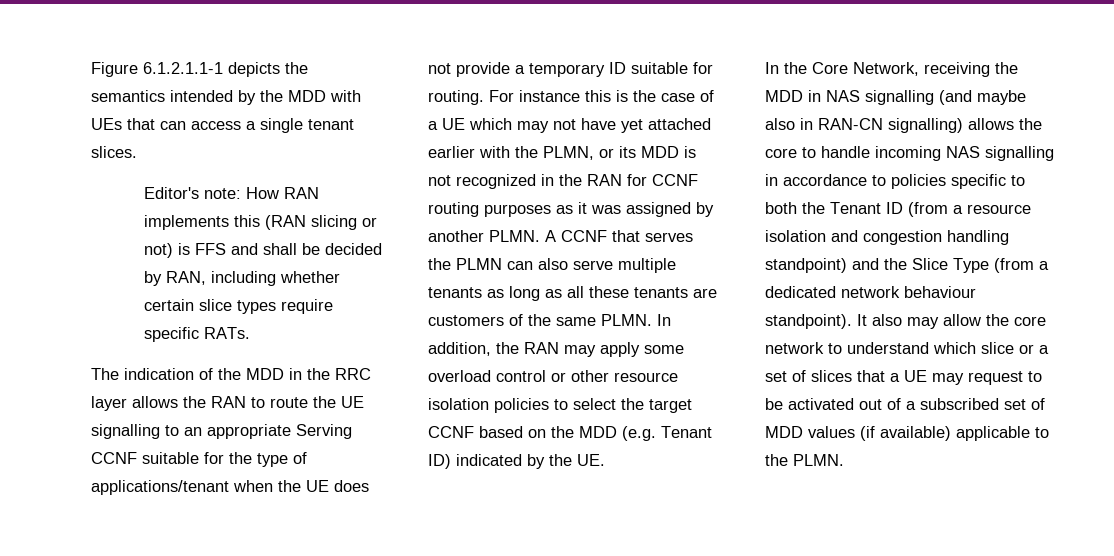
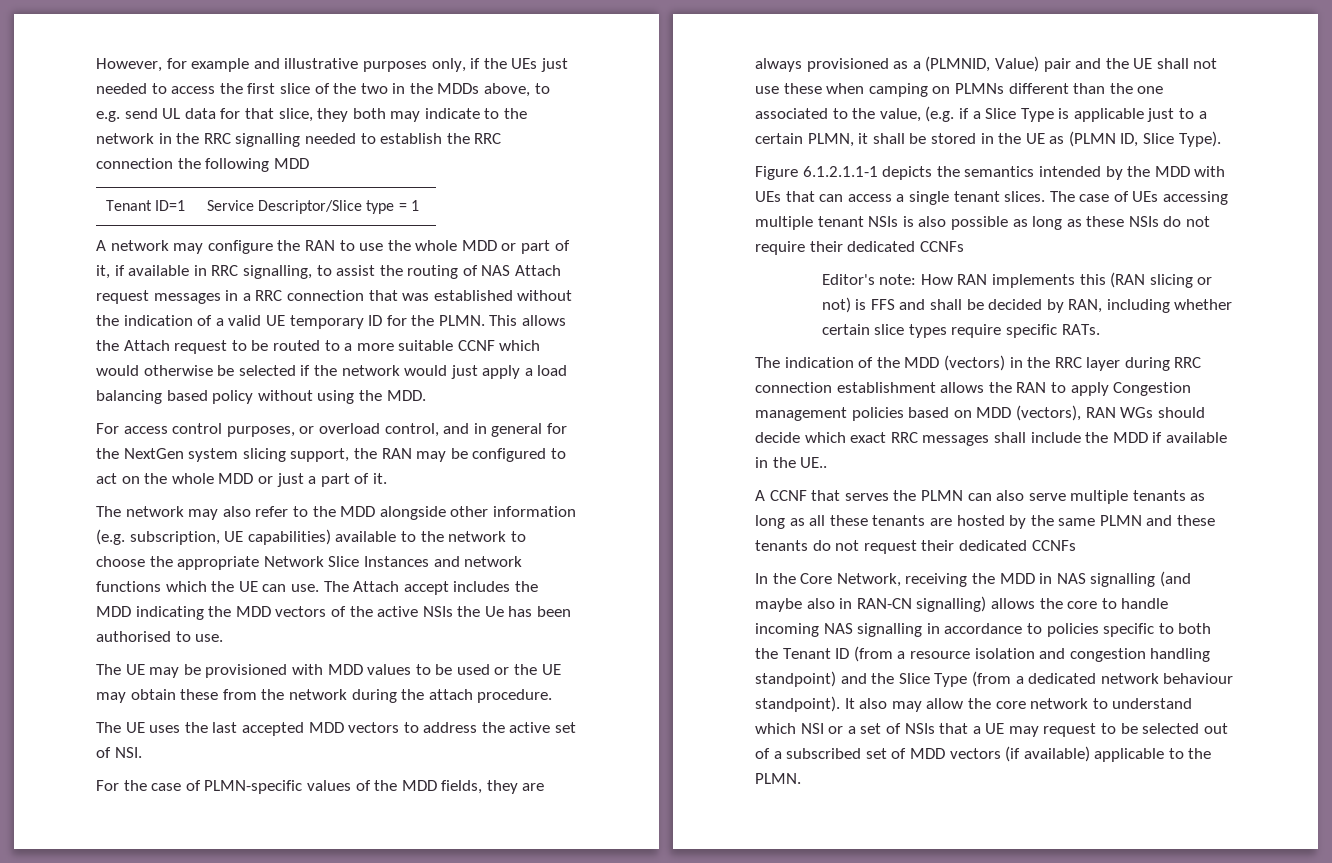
(91, 69) none -> [96,58,568,72] [96,83,550,97] [96,108,528,122] [96,133,502,147] [96,158,309,172] [106,200,186,211] [207,200,419,214] [96,240,570,254] [96,265,562,279] [96,290,573,304] [96,315,567,329] [96,340,541,354] [96,365,568,379] [96,390,426,404] [96,423,567,437] [96,448,566,462] [96,473,387,487] [96,506,576,520] [96,529,526,545] [96,556,523,570] [96,581,538,595] [96,606,572,620] [96,631,224,642] [96,664,561,678] [96,689,553,703] [96,722,577,736] [96,747,142,758] [96,780,545,794] [755,56,1218,72] [755,83,1164,97] [755,106,1207,122] [755,131,1221,147] However, for example and illustrative purposes only, if the UEs just needed to access the first slice of the two in the MDDs above, to e.g. send UL data for that slice, they both may indicate to the network in the RRC signalling needed to establish the RRC connection the following MDD // Tenant ID=1 | Service Descriptor/Slice type = 1 // A network may configure the RAN to use the whole MDD or part of it, if available in RRC signalling, to assist the routing of NAS Attach request messages in a RRC connection that was established without the indication of a valid UE temporary ID for the PLMN. This allows the Attach request to be routed to a more suitable CCNF which would otherwise be selected if the network would just apply a load balancing based policy without using the MDD. // For access control purposes, or overload control, and in general for the NextGen system slicing support, the RAN may be configured to act on the whole MDD or just a part of it. // The network may also refer to the MDD alongside other information (e.g. subscription, UE capabilities) available to the network to choose the appropriate Network Slice Instances and network functions which the UE can use. The Attach accept includes the MDD indicating the MDD vectors of the active NSIs the Ue has been authorised to use. // The UE may be provisioned with MDD values to be used or the UE may obtain these from the network during the attach procedure. // The UE uses the last accepted MDD vectors to address the active set of NSI. // For the case of PLMN-specific values of the MDD fields, they are always provisioned as a (PLMNID, Value) pair and the UE shall not use these when camping on PLMNs different than the one associated to the value, (e.g. if a Slice Type is applicable just to a certain PLMN, it shall be stored in the UE as (PLMN ID, Slice Type). //
(137, 152) none -> [1049,191,1229,205] [755,216,1211,230] [755,241,964,255] The case of UEs accessing multiple tenant NSIs is also possible as long as these NSIs do not require their dedicated CCNFs
(284, 374) none -> [943,355,1005,371] (vectors)
[132,396,364,408] [91,424,352,439] [91,452,307,467] [91,480,369,495] [428,62,713,77] [428,90,714,105] [428,118,711,133] [428,146,696,160] [428,174,698,189] [428,202,714,217] [428,230,540,242] allows the RAN to route the UE signalling to an appropriate Serving CCNF suitable for the type of applications/tenant when the UE does not provide a temporary ID suitable for routing. For instance this is the case of a UE which may not have yet attached earlier with the PLMN, or its MDD is not recognized in the RAN for CCNF routing purposes as it was assigned by another PLMN. -> [1124,357,1202,371] [755,382,1192,396] [755,405,1205,421] [755,432,1227,446] [755,457,828,468] during RRC connection establishment allows the RAN to apply Congestion management policies based on MDD (vectors), RAN WGs should decide which exact RRC messages shall include the MDD if available in the UE.. //
[428,314,671,326] [428,342,684,357] [428,370,678,382] [428,398,692,413] [428,426,712,441] [428,454,605,469] customers of the same PLMN. In addition, the RAN may apply some overload control or other resource isolation policies to select the target CCNF based on the MDD (e.g. Tenant ID) indicated by the UE. -> [956,515,1216,529] [755,540,1076,554] hosted by the same PLMN and these tenants do not request their dedicated CCNFs
[981,342,1014,354] slice -> [800,723,824,734] NSI
[811,370,852,382] slices -> [904,723,935,734] NSIs
[788,398,854,410] activated -> [1142,723,1200,734] selected
[808,426,855,438] values -> [949,748,1001,759] vectors

